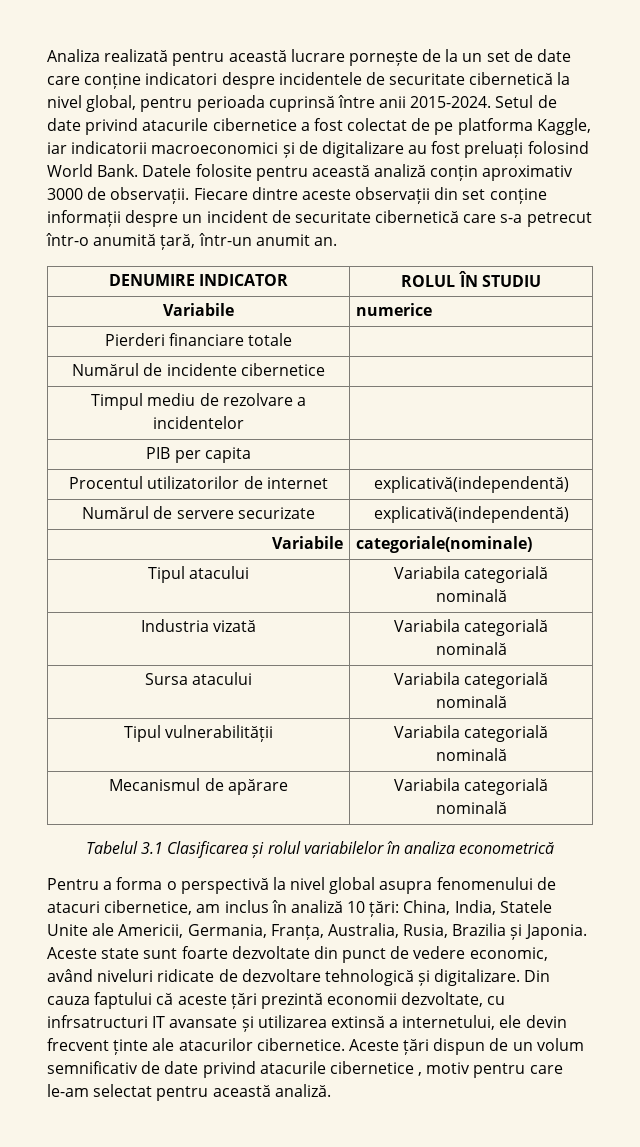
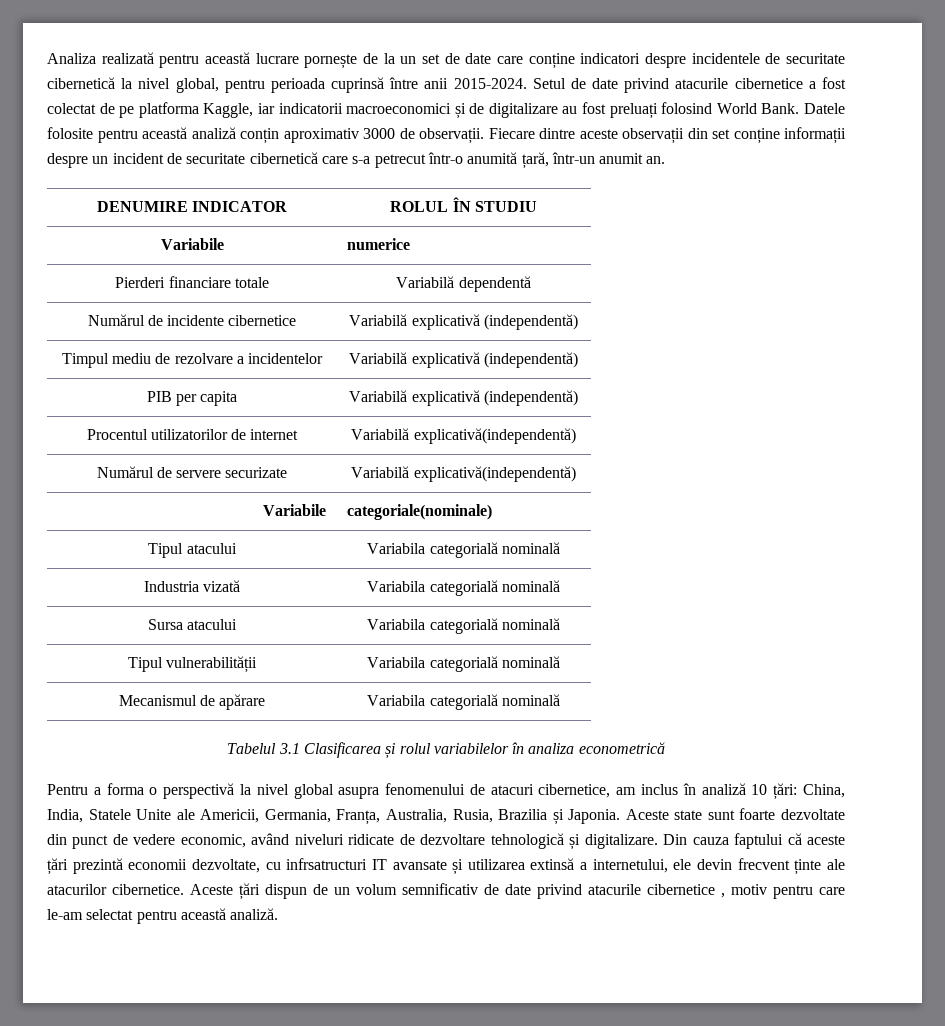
(293, 339) none -> [396,276,531,292] Variabilă dependentă
(325, 369) none -> [349,314,578,330] Variabilă explicativă (independentă)
(244, 422) none -> [349,352,578,368] Variabilă explicativă (independentă)
(251, 455) none -> [349,390,578,406] Variabilă explicativă (independentă)
(328, 483) none -> [351,428,410,440] Variabilă
(315, 513) none -> [351,466,410,478] Variabilă

